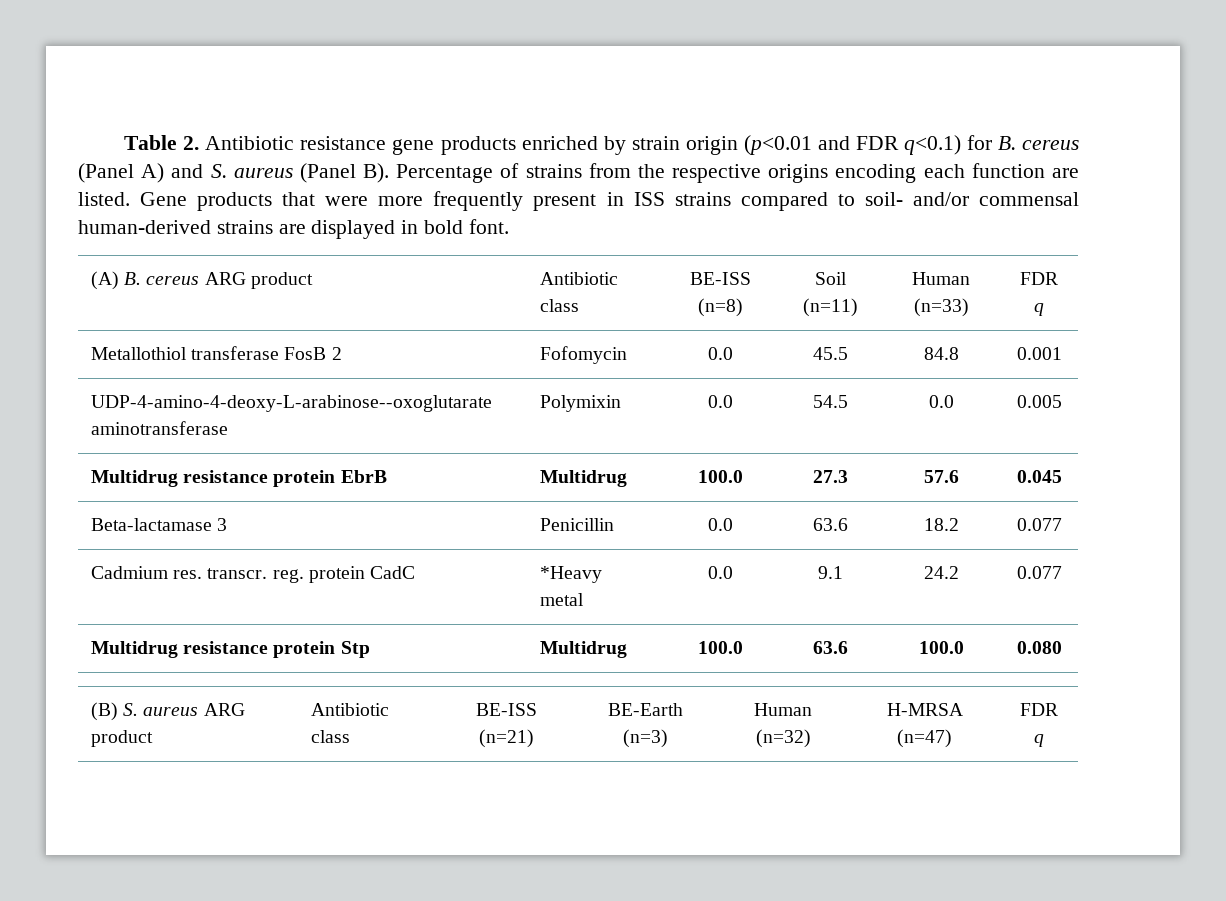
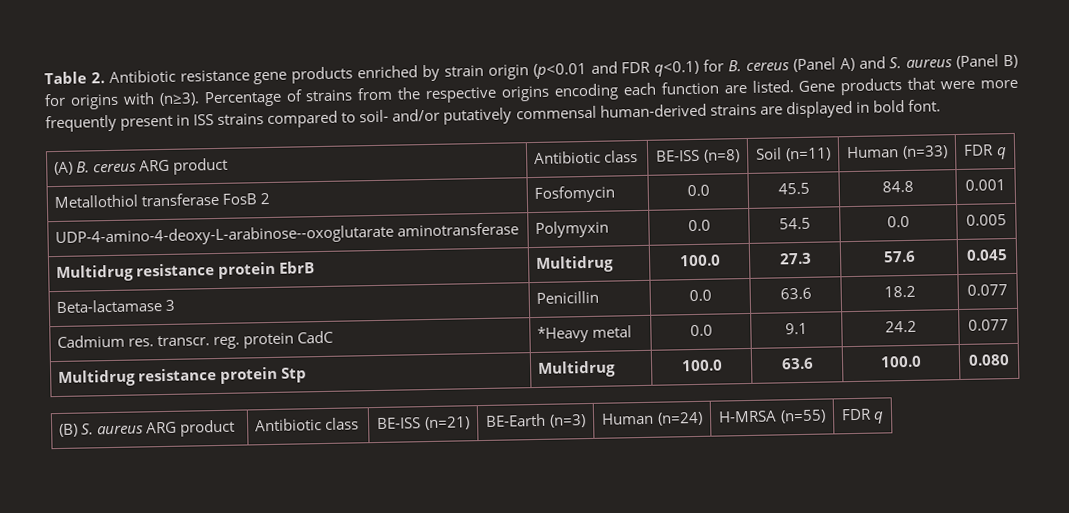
[363,163,390,183] B). -> [1002,54,1018,69] [44,92,200,110] B) for origins with (n≥3).
(969, 199) none -> [443,107,513,125] putatively
[539,346,627,364] Fofomycin -> [533,185,615,204] Fosfomycin
[539,395,621,412] Polymixin -> [534,220,609,238] Polymyxin
[755,729,811,748] (n=32) -> [656,411,703,426] (n=24)
[897,729,952,748] (n=47) -> [779,409,826,424] (n=55)

